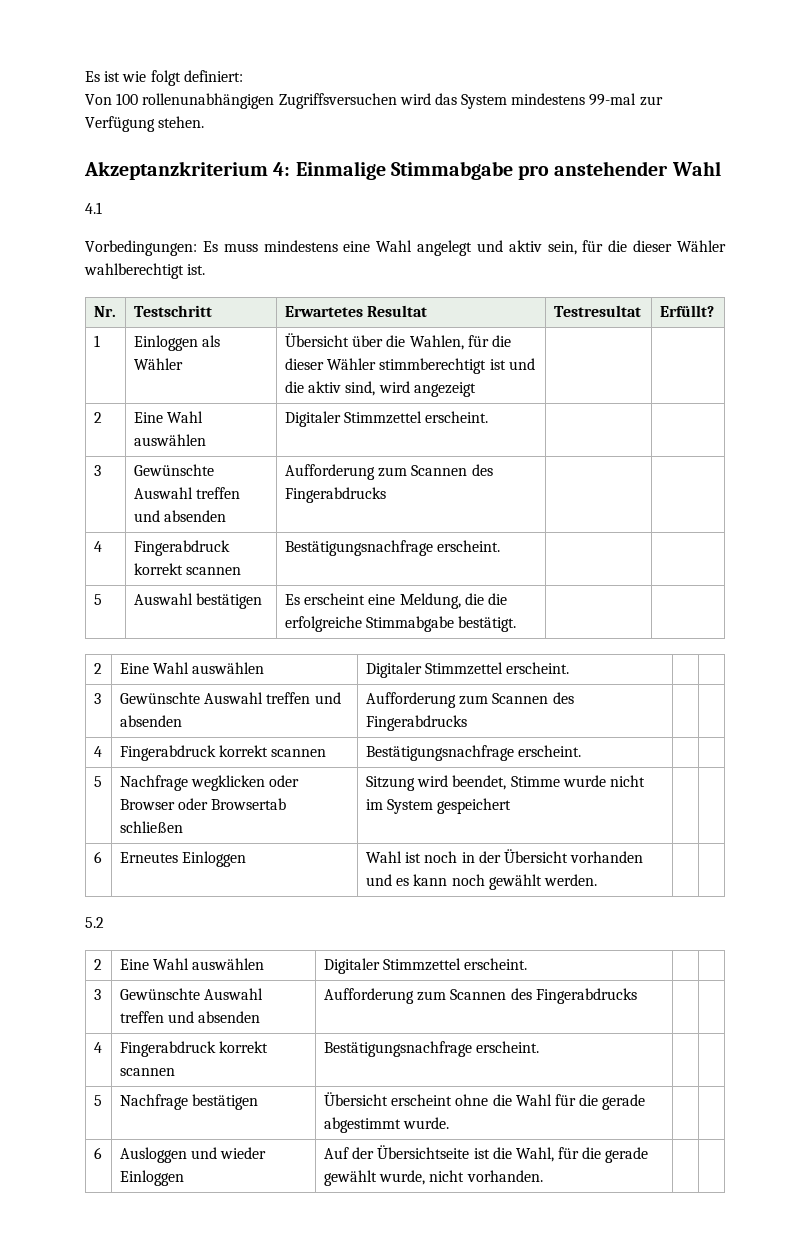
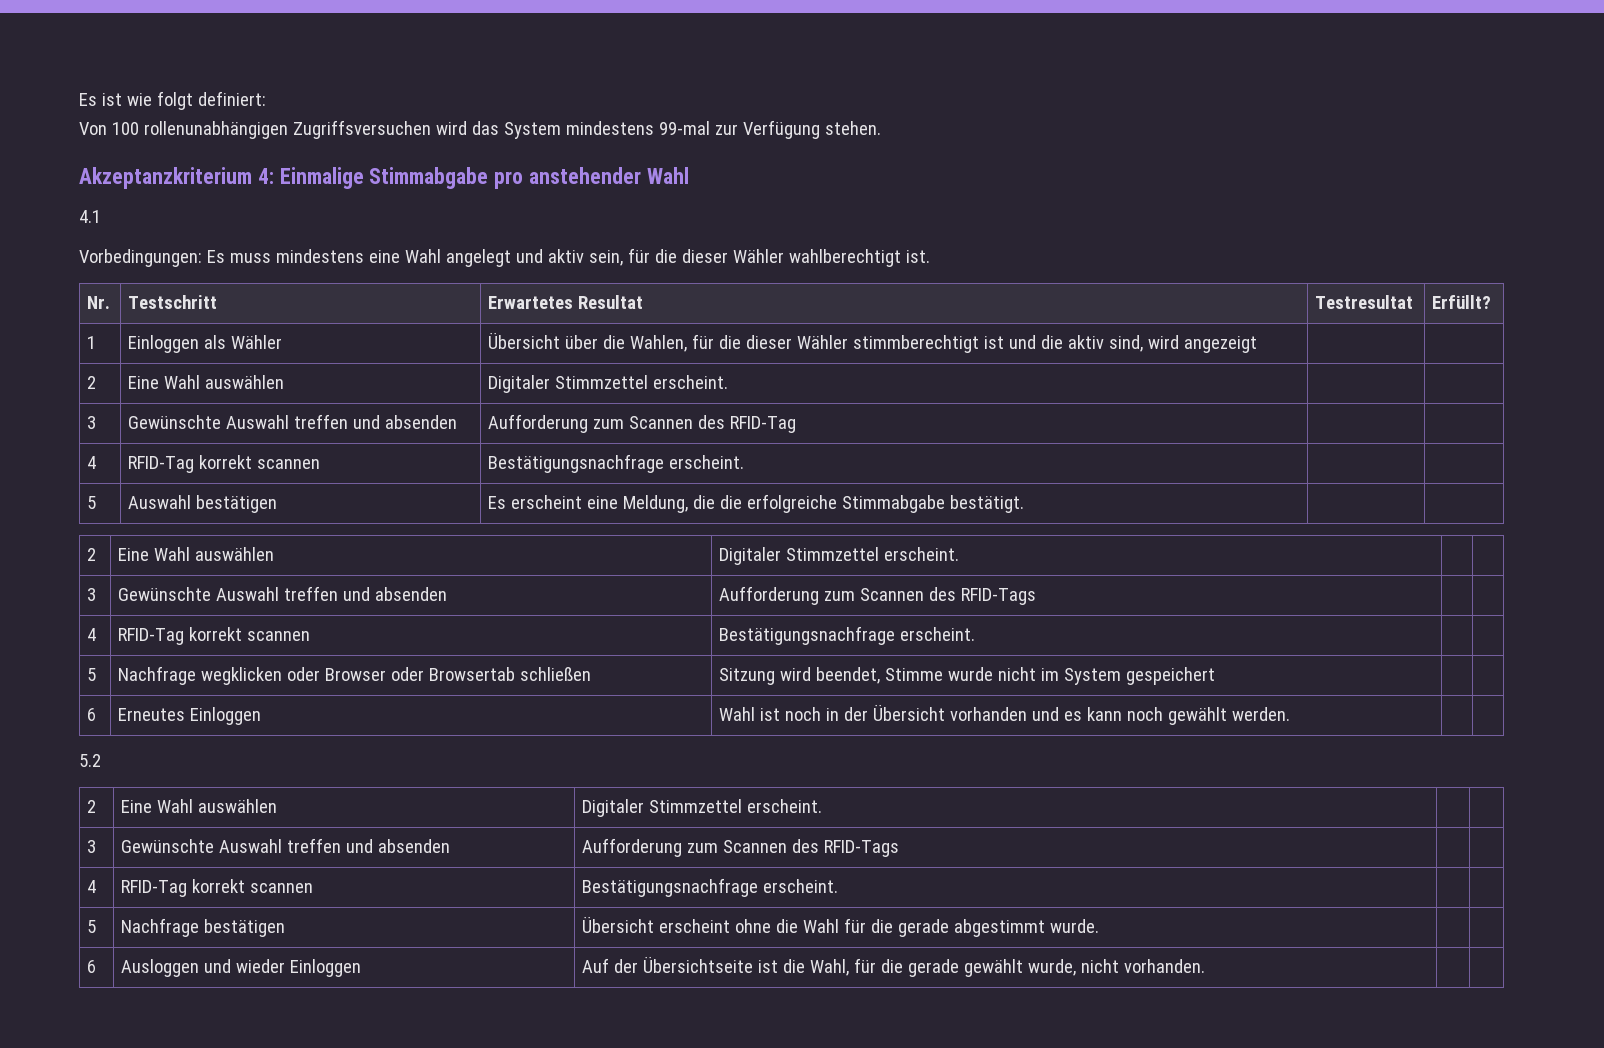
[284,487,386,503] [93,541,102,552] [133,540,230,556] Fingerabdrucks | | // 4 | Fingerabdruck -> [730,416,797,433] [87,456,97,469] [128,456,195,473] RFID-Tag | | // 4 | RFID-Tag
[365,715,467,731] [93,746,102,757] [119,745,216,761] Fingerabdrucks | | // 4 | Fingerabdruck -> [961,588,1037,605] [87,628,97,641] [118,628,185,645] RFID-Tags | | // 4 | RFID-Tag
[535,988,637,1004] [93,1042,102,1053] [119,1041,216,1057] Fingerabdrucks | | // 4 | Fingerabdruck -> [824,840,900,857] [87,880,97,893] [121,880,188,897] RFID-Tags | | // 4 | RFID-Tag

